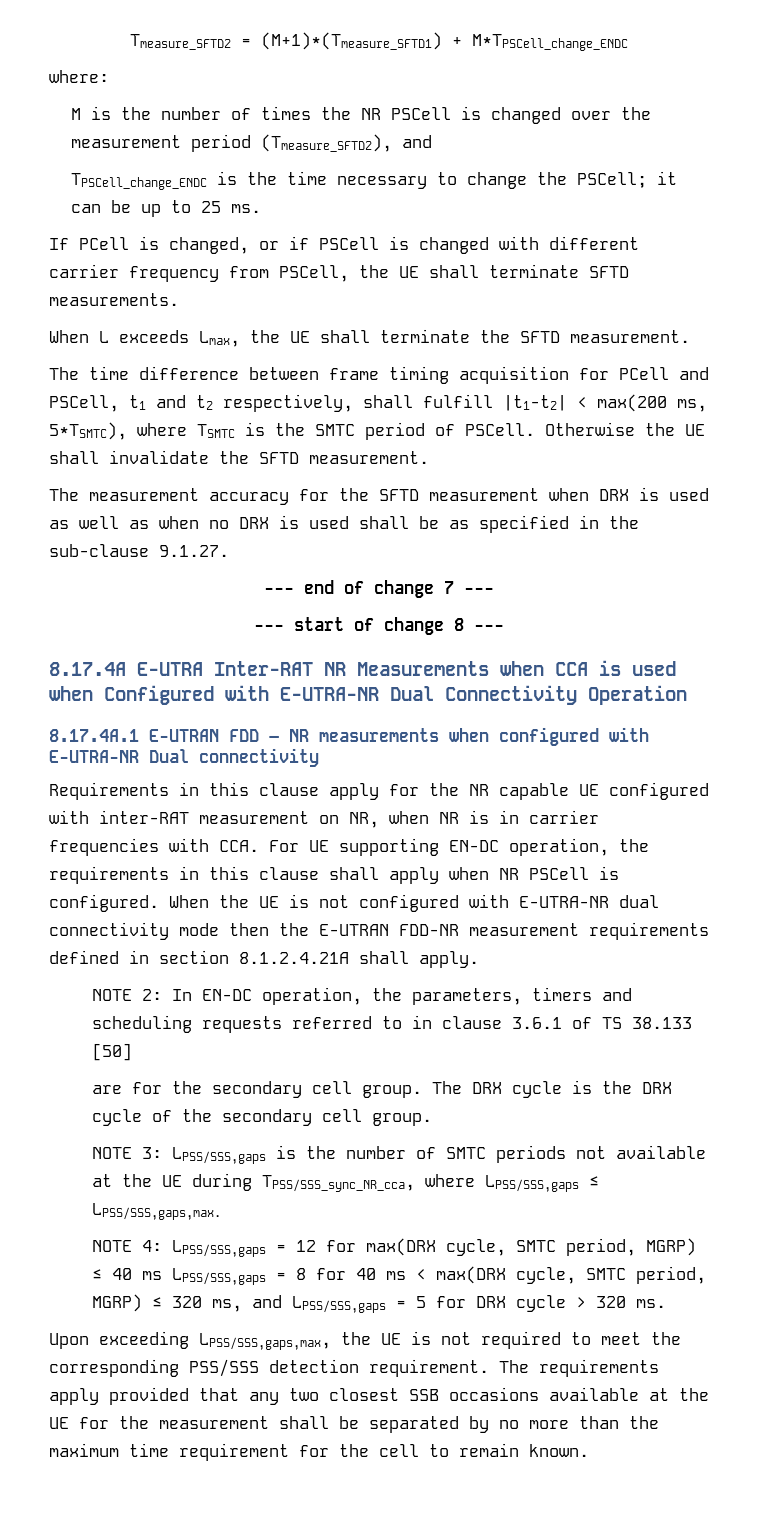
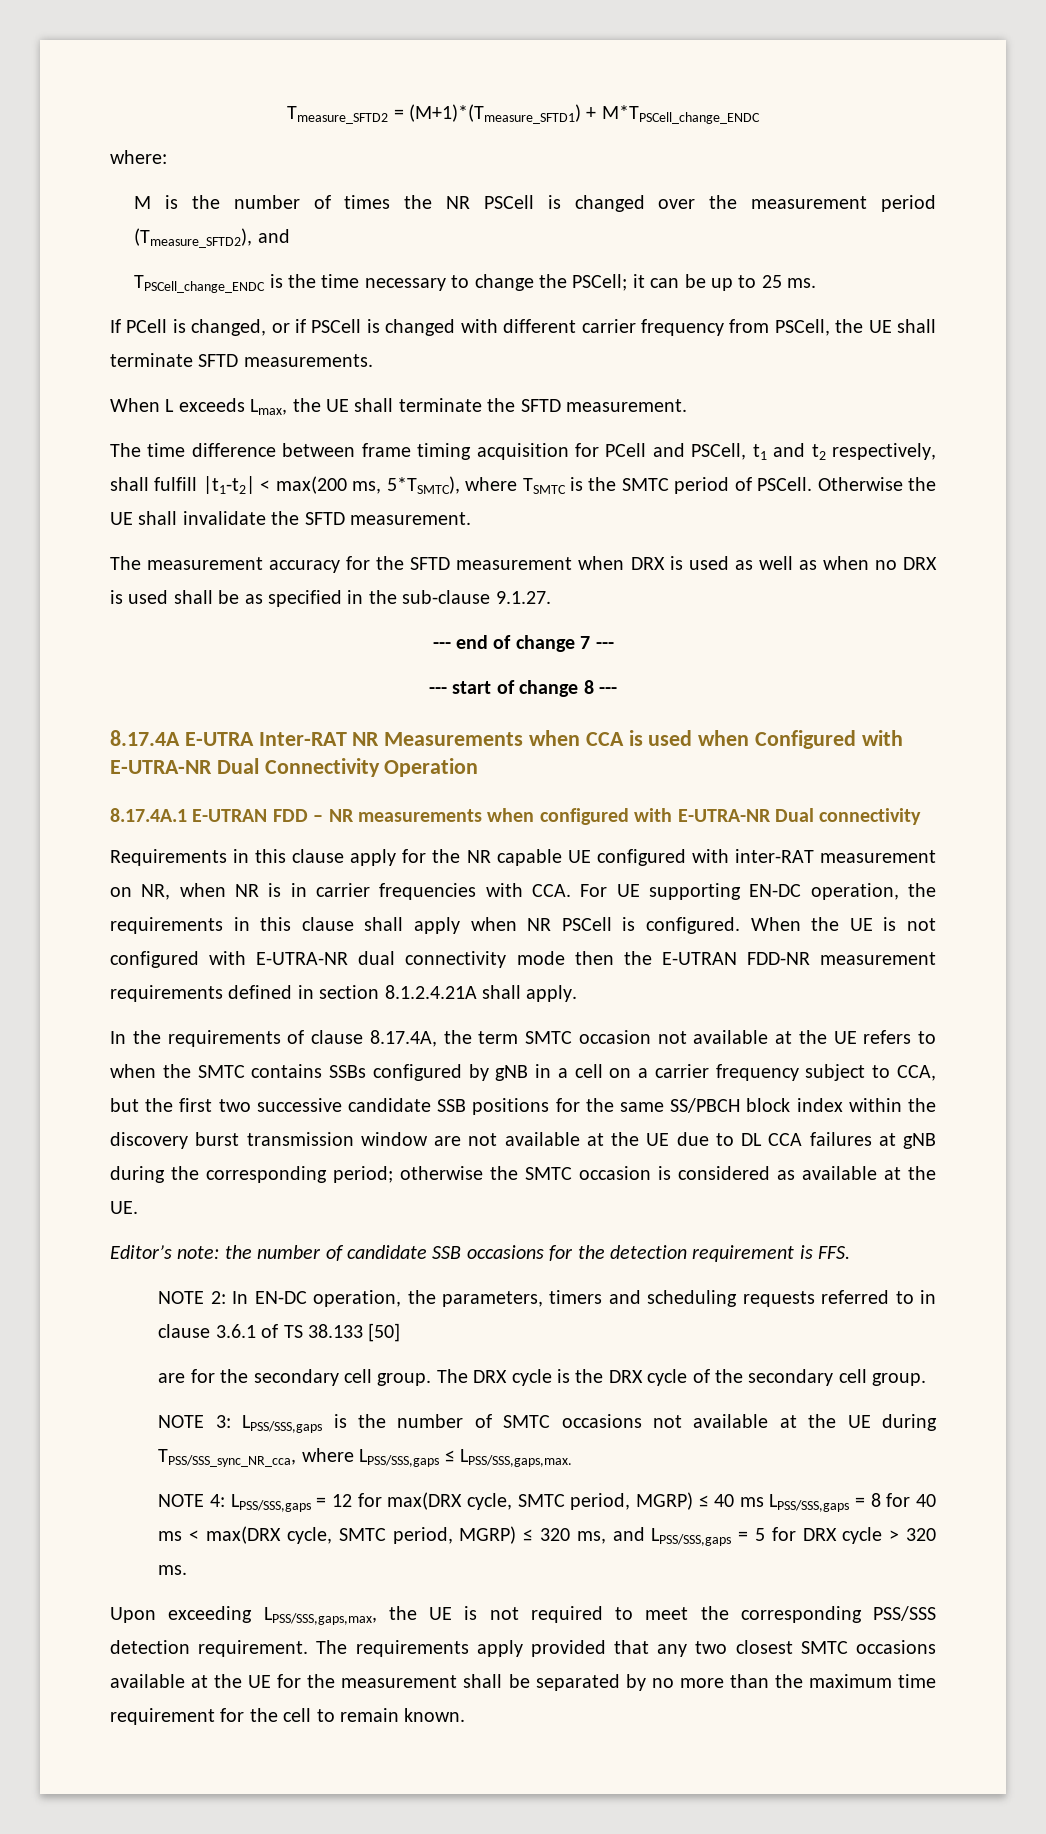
(479, 959) none -> [110,1030,936,1047] [110,1064,936,1081] [110,1098,937,1115] [110,1132,936,1149] [110,1166,936,1183] [110,1201,138,1214] [110,1245,851,1262] // In the requirements of clause 8.17.4A, the term SMTC occasion not available at the UE refers to when the SMTC contains SSBs configured by gNB in a cell on a carrier frequency subject to CCA, but the first two successive candidate SSB positions for the same SS/PBCH block index within the discovery burst transmission window are not available at the UE due to DL CCA failures at gNB during the corresponding period; otherwise the SMTC occasion is considered as available at the UE. // Editor’s note: the number of candidate SSB occasions for the detection requirement is FFS.
[496,1145,567,1163] periods -> [561,1414,642,1428] occasions
[409,1389,439,1401] SSB -> [800,1641,848,1654] SMTC

